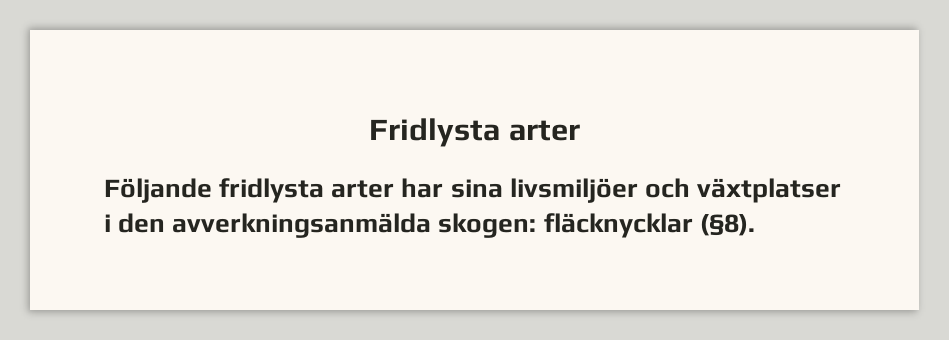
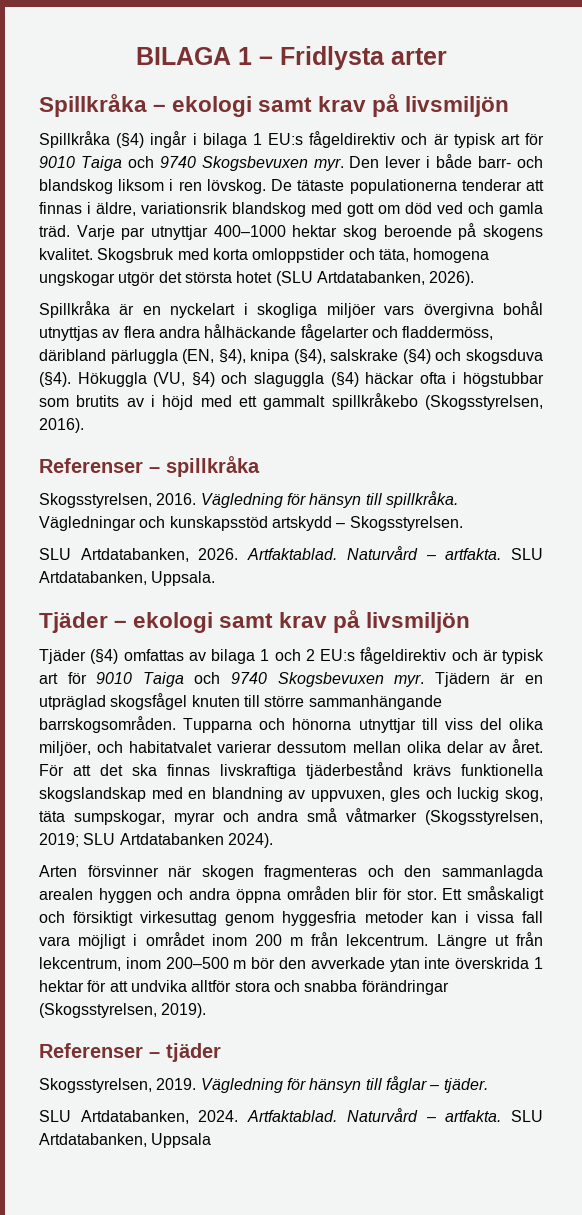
(369, 132) none -> [135,47,273,65] BILAGA 1 –
[104,178,842,203] [104,213,755,238] Följande fridlysta arter har sina livsmiljöer och växtplatser i den avverkningsanmälda skogen: fläcknycklar (§8). -> [39,94,510,117] [39,131,545,148] [39,154,544,171] [39,179,544,194] [39,202,543,217] [39,223,543,240] [39,248,490,263] [39,271,475,286] [39,301,544,318] [39,324,494,341] [39,349,543,364] [39,372,545,387] [39,393,543,410] [39,418,84,433] [39,456,260,477] [39,491,458,508] [39,516,463,531] [39,546,543,562] [39,571,216,586] [39,610,471,633] [39,647,544,664] [39,672,544,687] [39,693,442,710] [39,716,543,733] [39,739,543,756] [39,762,543,779] [39,787,543,802] [39,808,543,825] [39,833,273,848] [39,865,543,880] [39,886,544,903] [39,911,543,926] [39,932,543,949] [39,957,543,972] [39,980,449,995] [39,1003,207,1018] [39,1043,221,1062] [39,1076,488,1093] [39,1108,543,1124] [39,1133,212,1148] Spillkråka – ekologi samt krav på livsmiljön // Spillkråka (§4) ingår i bilaga 1 EU:s fågeldirektiv och är typisk art för 9010 Taiga och 9740 Skogsbevuxen myr. Den lever i både barr- och blandskog liksom i ren lövskog. De tätaste populationerna tenderar att finnas i äldre, variationsrik blandskog med gott om död ved och gamla träd. Varje par utnyttjar 400–1000 hektar skog beroende på skogens kvalitet. Skogsbruk med korta omloppstider och täta, homogena ungskogar utgör det största hotet (SLU Artdatabanken, 2026). // Spillkråka är en nyckelart i skogliga miljöer vars övergivna bohål utnyttjas av flera andra hålhäckande fågelarter och fladdermöss, däribland pärluggla (EN, §4), knipa (§4), salskrake (§4) och skogsduva (§4). Hökuggla (VU, §4) och slaguggla (§4) häckar ofta i högstubbar som brutits av i höjd med ett gammalt spillkråkebo (Skogsstyrelsen, 2016). // Referenser – spillkråka // Skogsstyrelsen, 2016. Vägledning för hänsyn till spillkråka. Vägledningar och kunskapsstöd artskydd – Skogsstyrelsen. // SLU Artdatabanken, 2026. Artfaktablad. Naturvård – artfakta. SLU Artdatabanken, Uppsala. // Tjäder – ekologi samt krav på livsmiljön // Tjäder (§4) omfattas av bilaga 1 och 2 EU:s fågeldirektiv och är typisk art för 9010 Taiga och 9740 Skogsbevuxen myr. Tjädern är en utpräglad skogsfågel knuten till större sammanhängande barrskogsområden. Tupparna och hönorna utnyttjar till viss del olika miljöer, och habitatvalet varierar dessutom mellan olika delar av året. För att det ska finnas livskraftiga tjäderbestånd krävs funktionella skogslandskap med en blandning av uppvuxen, gles och luckig skog, täta sumpskogar, myrar och andra små våtmarker (Skogsstyrelsen, 2019; SLU Artdatabanken 2024). // Arten försvinner när skogen fragmenteras och den sammanlagda arealen hyggen och andra öppna områden blir för stor. Ett småskaligt och försiktigt virkesuttag genom hyggesfria metoder kan i vissa fall vara möjligt i området inom 200 m från lekcentrum. Längre ut från lekcentrum, inom 200–500 m bör den avverkade ytan inte överskrida 1 hektar för att undvika alltför stora och snabba förändringar (Skogsstyrelsen, 2019). // Referenser – tjäder // Skogsstyrelsen, 2019. Vägledning för hänsyn till fåglar – tjäder. // SLU Artdatabanken, 2024. Artfaktablad. Naturvård – artfakta. SLU Artdatabanken, Uppsala

